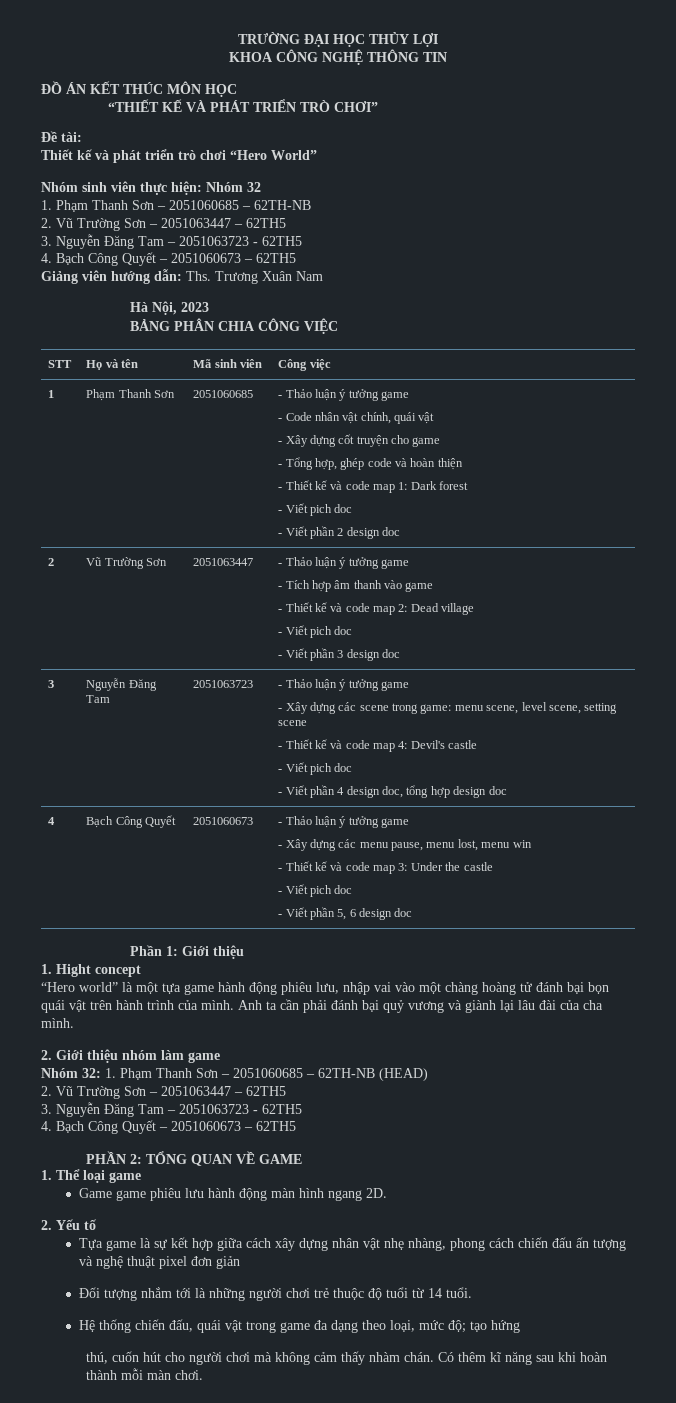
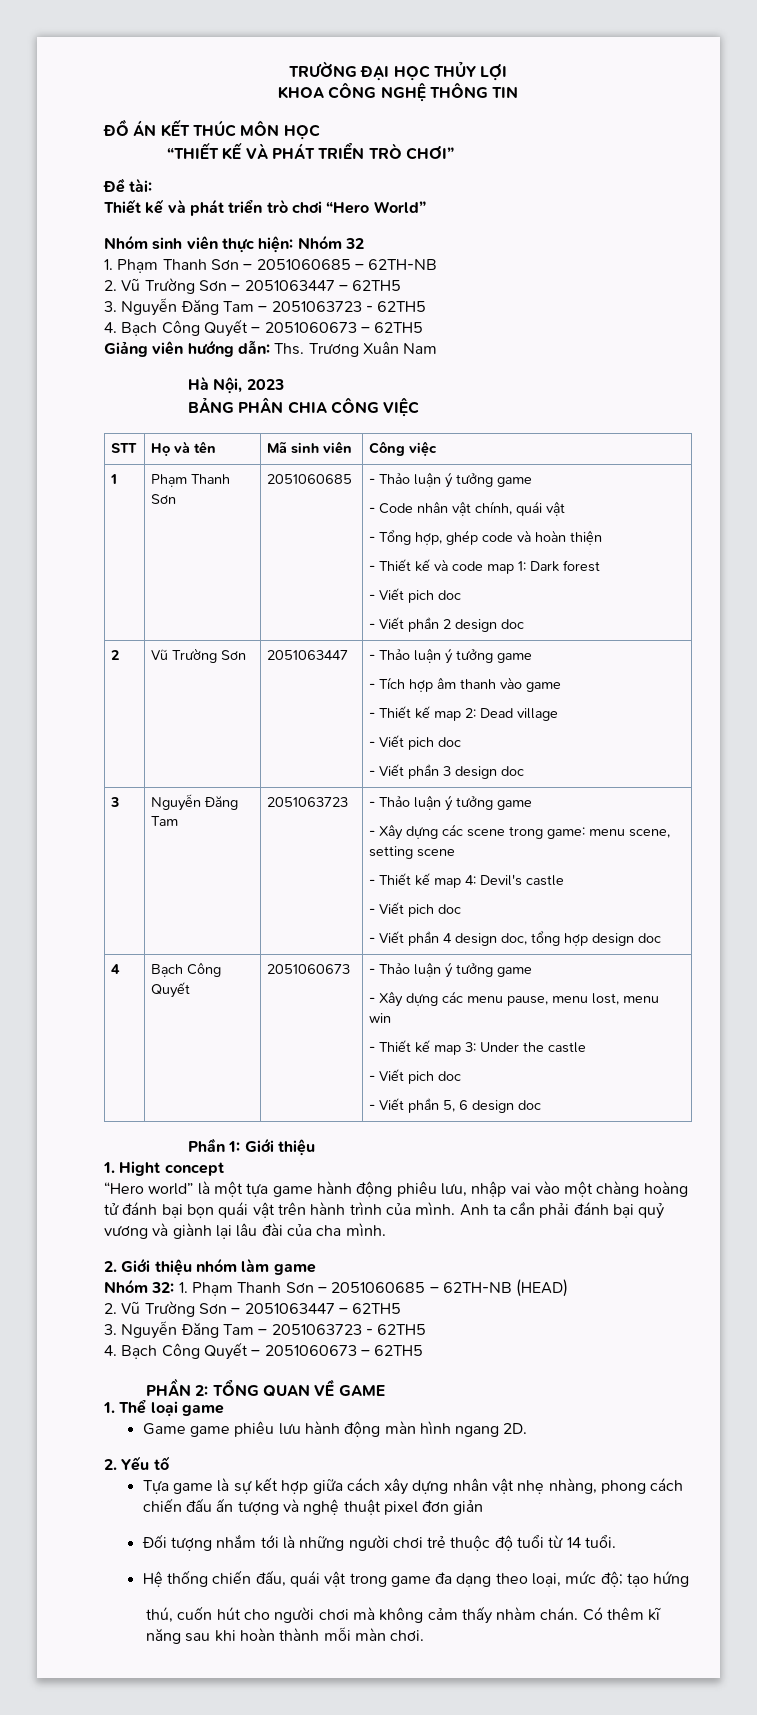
[278,434,441,447] // - Xây dựng cốt truyện cho game -> (566, 509) none
[330,603,370,612] và code -> (431, 712) none
[521,702,581,714] level scene, -> (671, 833) none
[330,740,370,749] và code -> (431, 879) none
[330,862,370,871] và code -> (431, 1046) none

